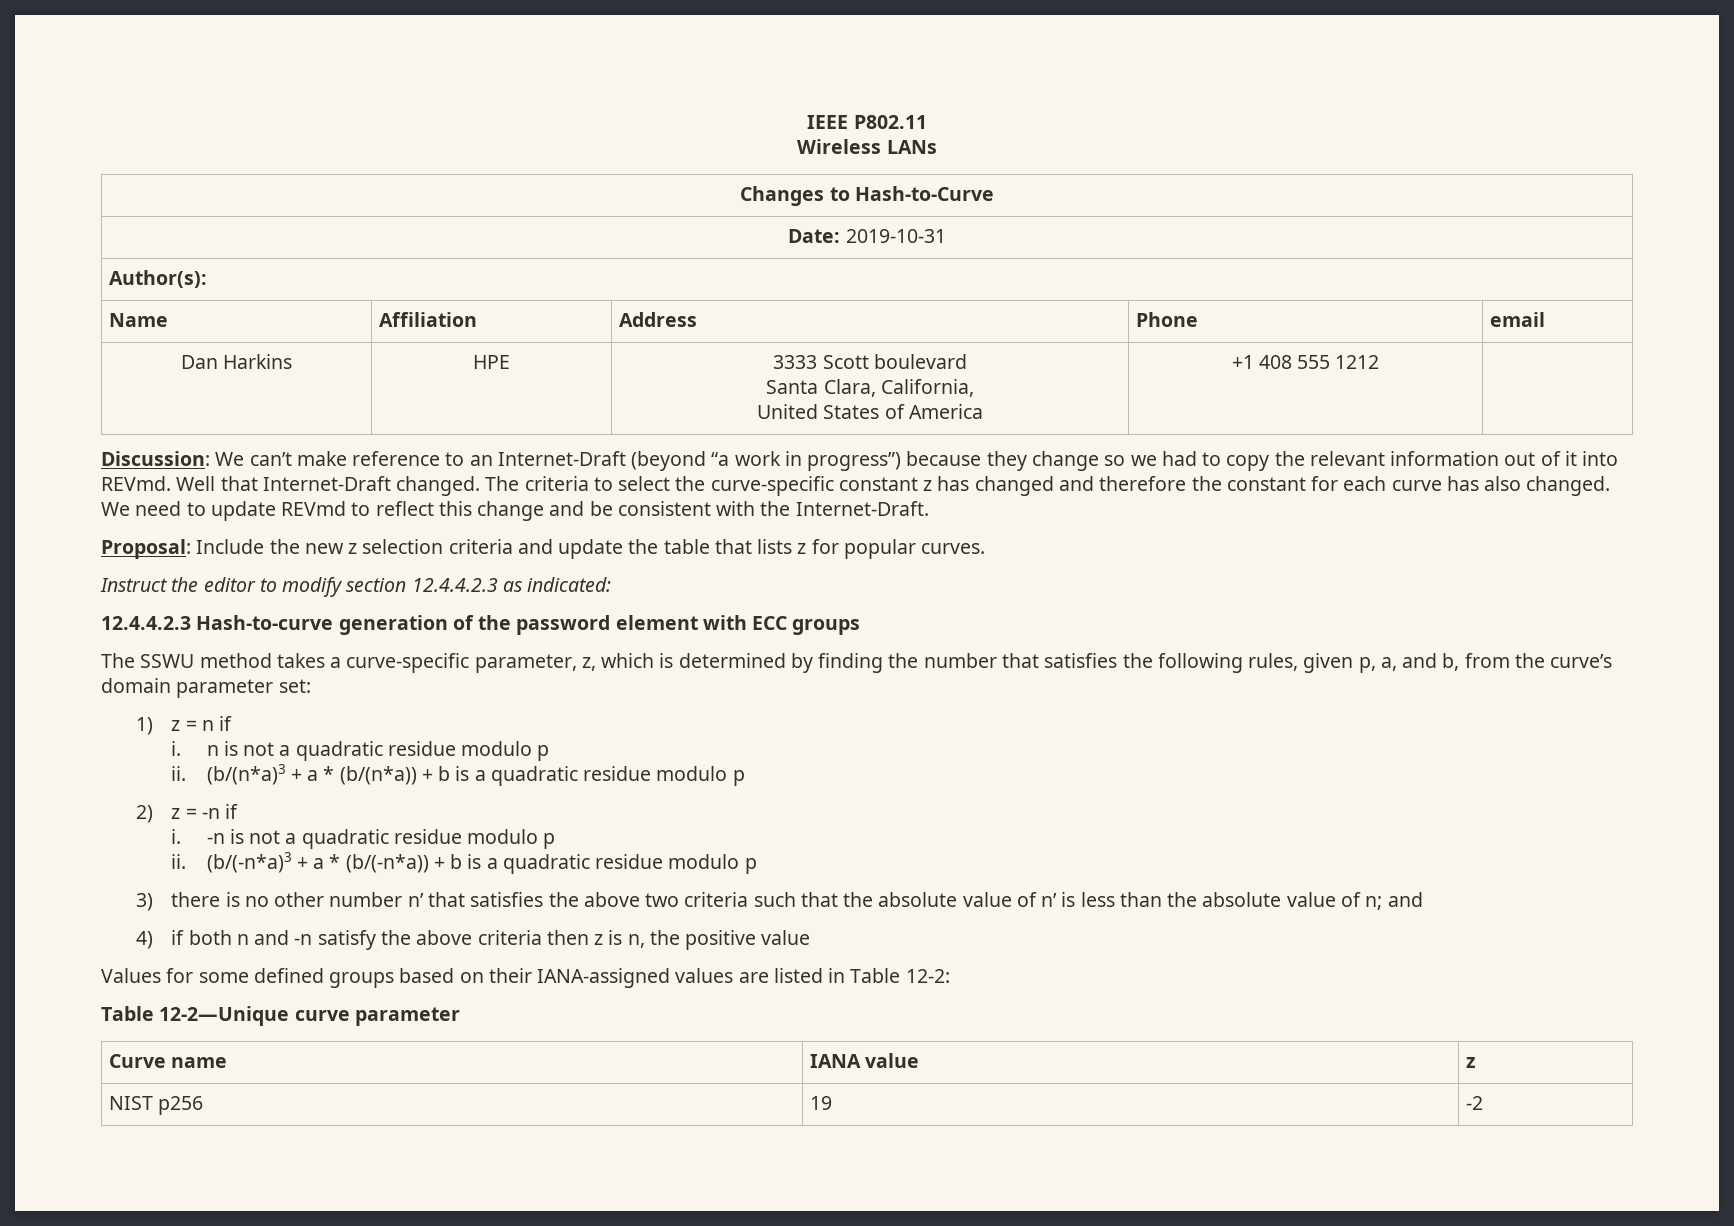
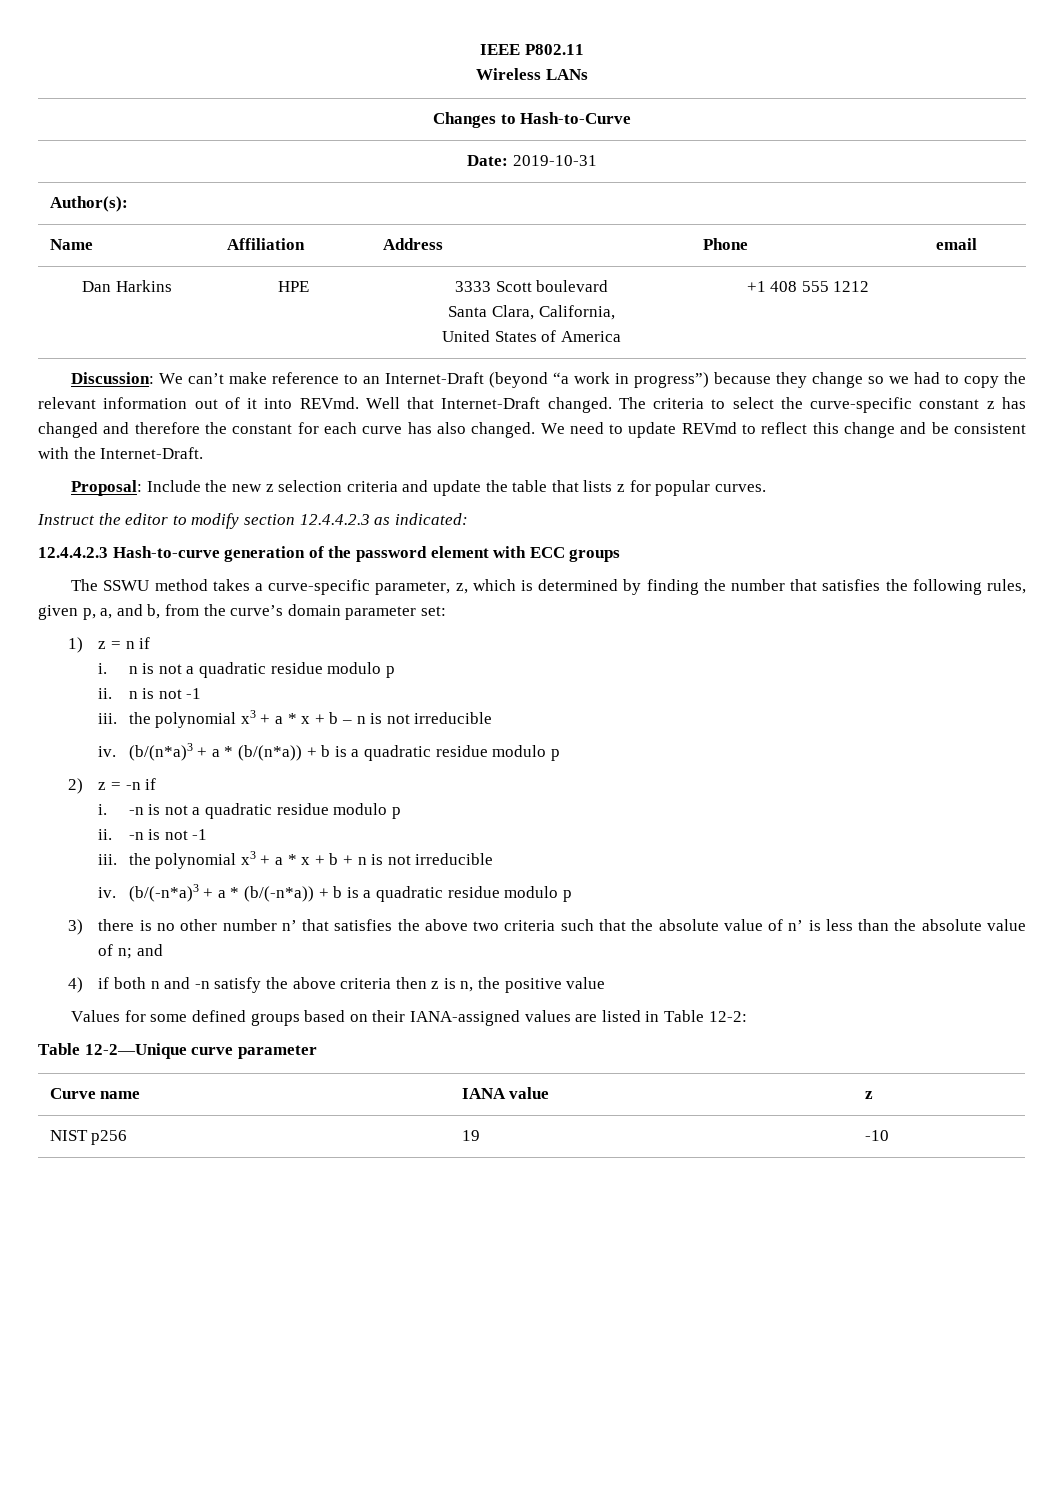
(187, 773) none -> [128,688,202,699] [98,710,493,728] [98,746,117,757] n is not -1 // iii. the polynomial x3 + a * x + b – n is not irreducible // iv.
(187, 861) none -> [128,829,208,840] [98,851,494,869] [98,887,117,898] -n is not -1 // iii. the polynomial x3 + a * x + b + n is not irreducible // iv.
[1465,1096,1483,1110] -2 -> [864,1130,889,1141] -10

